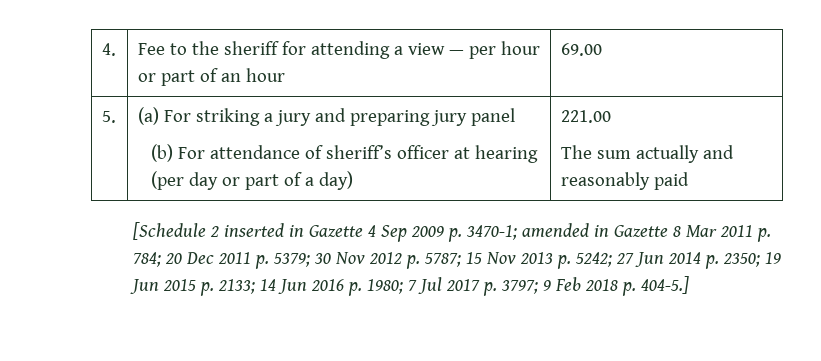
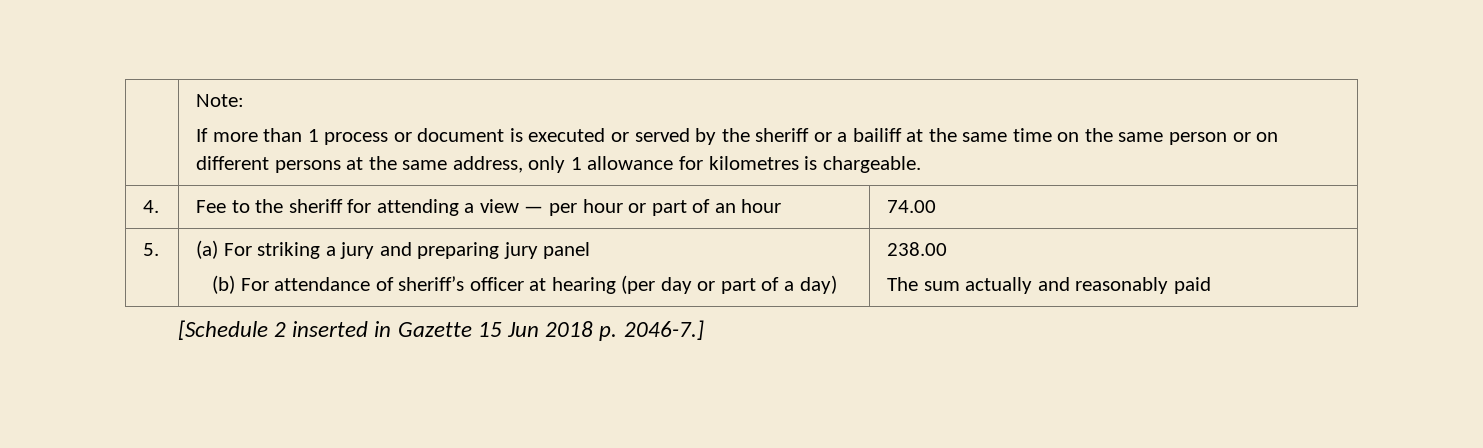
(101, 49) none -> [196,94,245,107] [196,128,1279,145] [196,156,921,173] | Note: // If more than 1 process or document is executed or served by the sheriff or a bailiff at the same time on the same person or on different persons at the same address, only 1 allowance for kilometres is chargeable. //
[560,43,602,56] 69.00 -> [887,200,937,213] 74.00
[560,110,611,123] 221.00 -> [887,242,948,256] 238.00
[368,223,772,242] [133,252,782,269] [130,277,582,296] 4 Sep 2009 p. 3470-1; amended in Gazette 8 Mar 2011 p. 784; 20 Dec 2011 p. 5379; 30 Nov 2012 p. 5787; 15 Nov 2013 p. 5242; 27 Jun 2014 p. 2350; 19 Jun 2015 p. 2133; 14 Jun 2016 p. 1980; 7 Jul 2017 p. 3797; 9 Feb -> [477,322,540,337] 15 Jun
[641,276,690,294] 404-5.] -> [623,320,704,340] 2046-7.]

